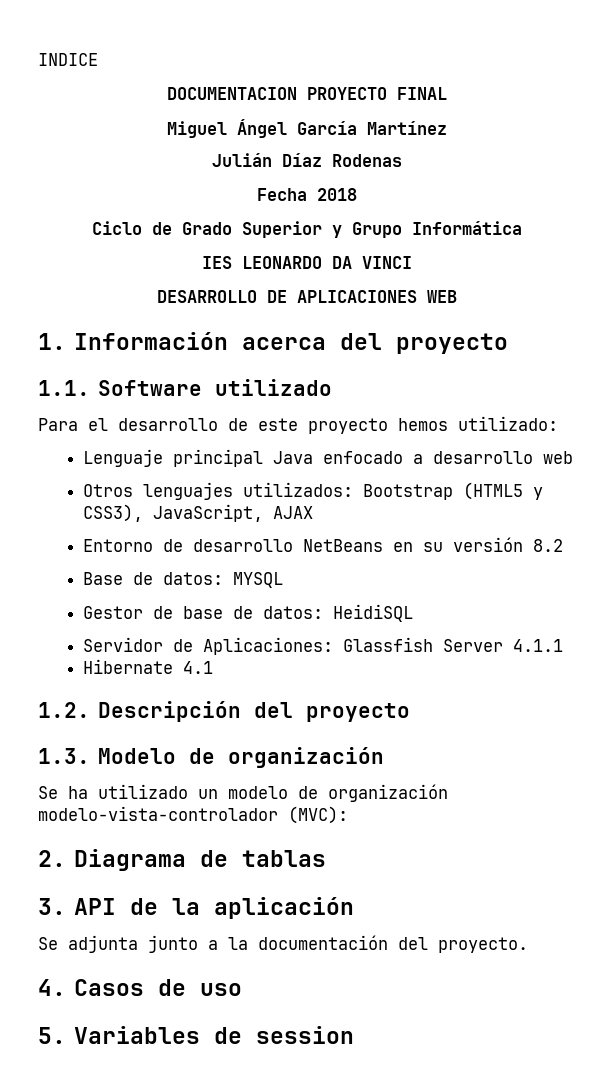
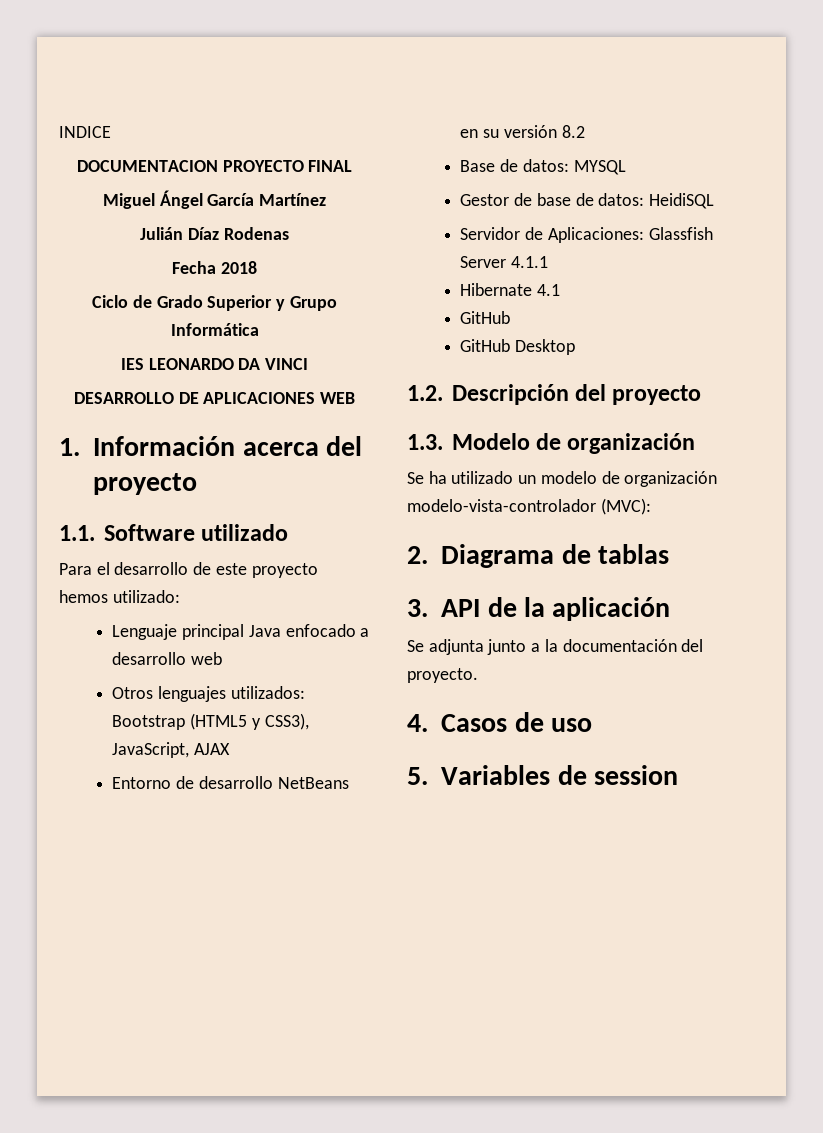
(214, 667) none -> [460,311,511,324] [460,339,576,355] // GitHub // GitHub Desktop

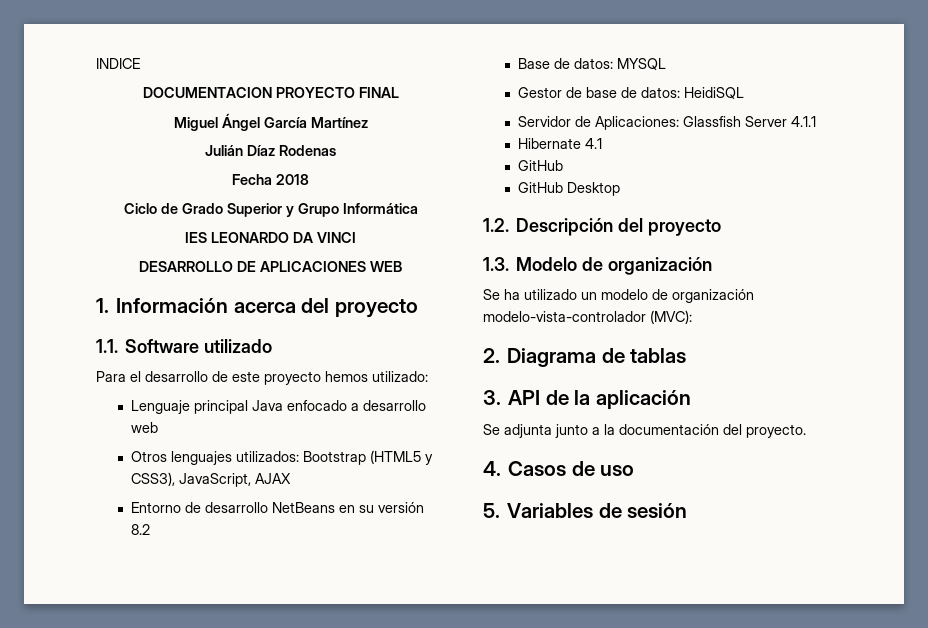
[593,765,678,785] session -> [627,503,688,518] sesión

